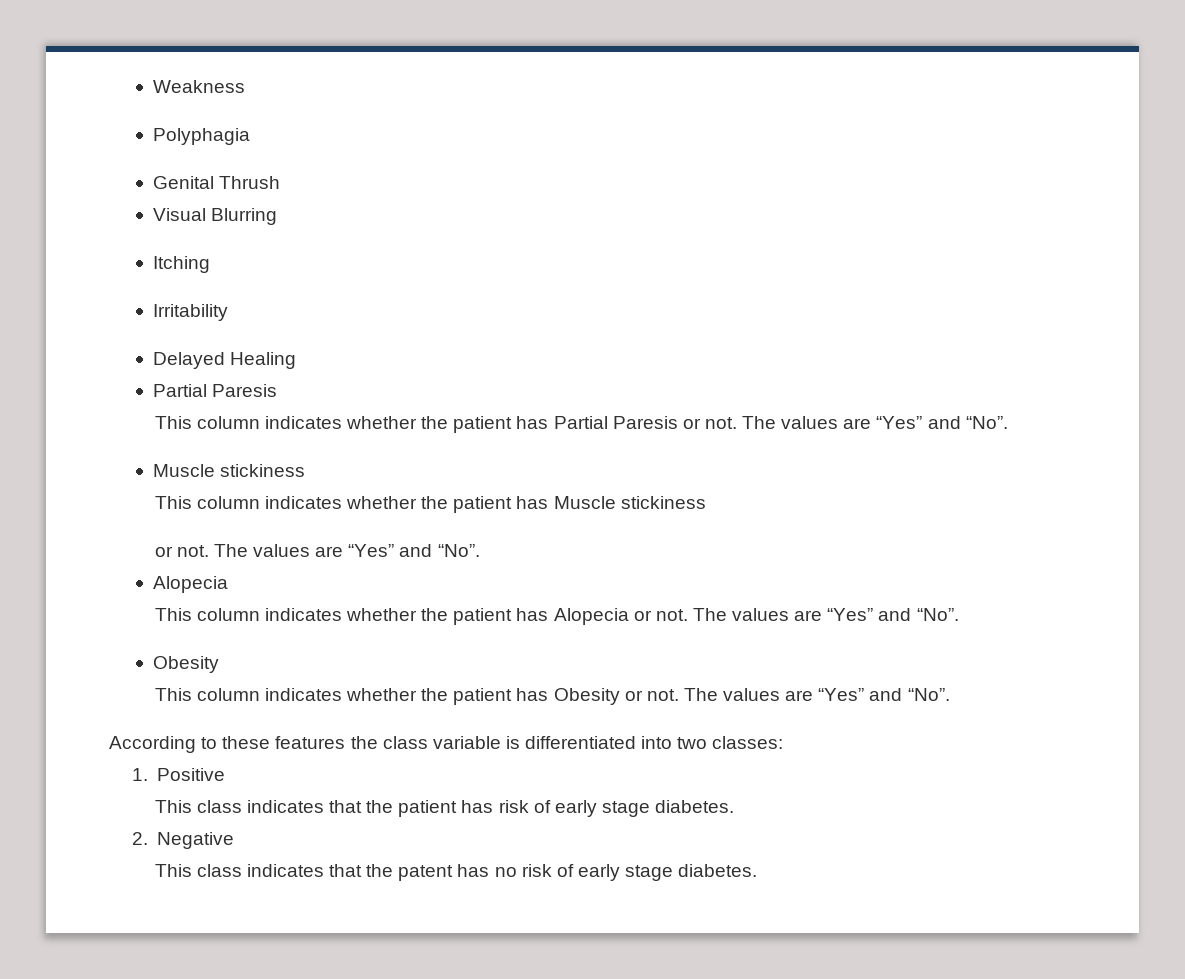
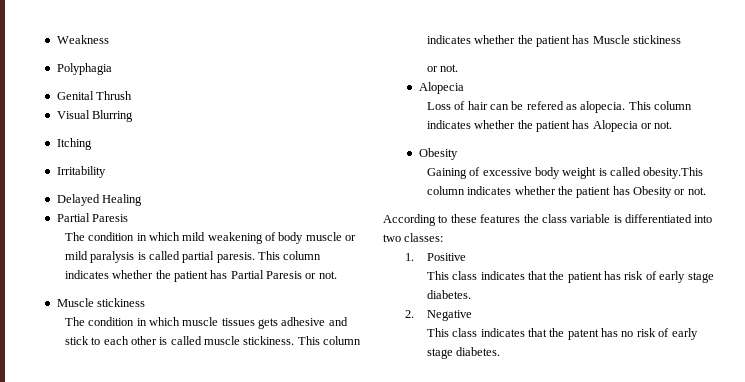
(277, 390) none -> [64,232,357,244] [64,251,255,263] The condition in which mild weakening of body muscle or mild paralysis is called partial paresis.
[742,416,1008,429] [152,464,305,477] The values are “Yes” and “No”. // Muscle stickiness // -> [56,298,146,307] [64,317,348,329] [64,336,295,345] // Muscle stickiness // The condition in which muscle tissues gets adhesive and stick to each other is called muscle stickiness.
[213,544,480,557] [152,576,228,593] The values are “Yes” and “No”. // Alopecia // -> [418,82,464,94] [426,101,626,113] // Alopecia // Loss of hair can be refered as alopecia.
[692,608,959,621] [152,656,219,673] [154,688,192,701] The values are “Yes” and “No”. // Obesity // This -> [418,148,458,160] [426,167,704,179] // Obesity // Gaining of excessive body weight is called obesity.This
[683,688,950,701] The values are “Yes” and “No”. -> (706, 191) none

